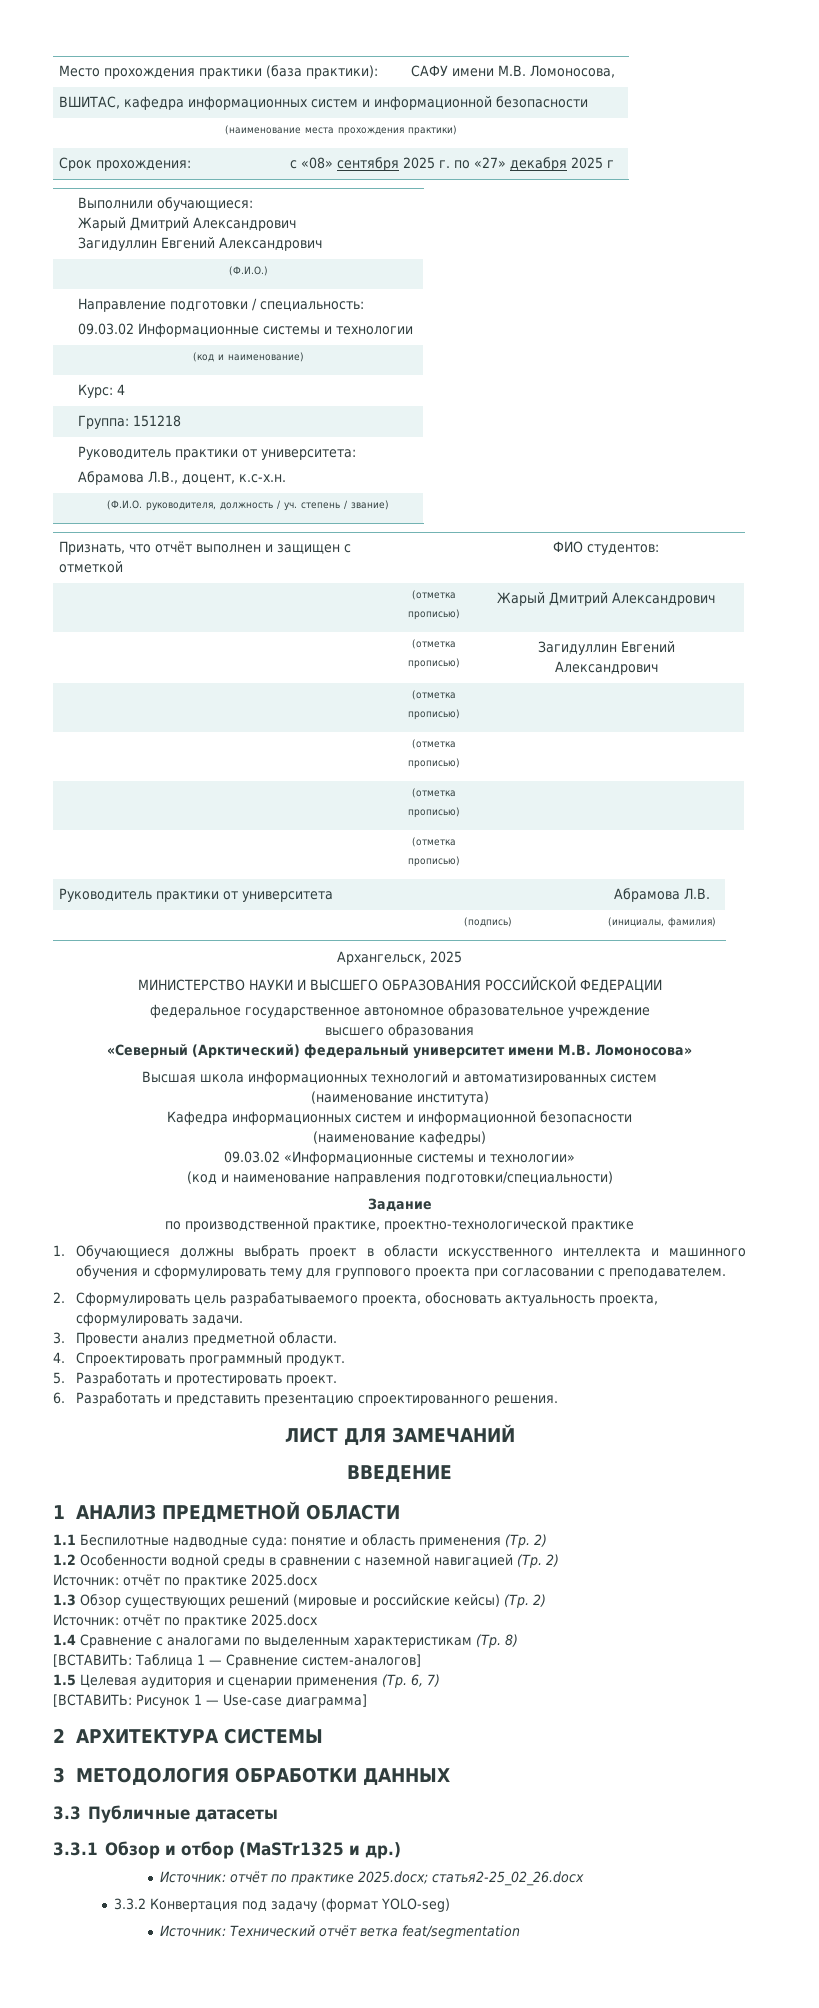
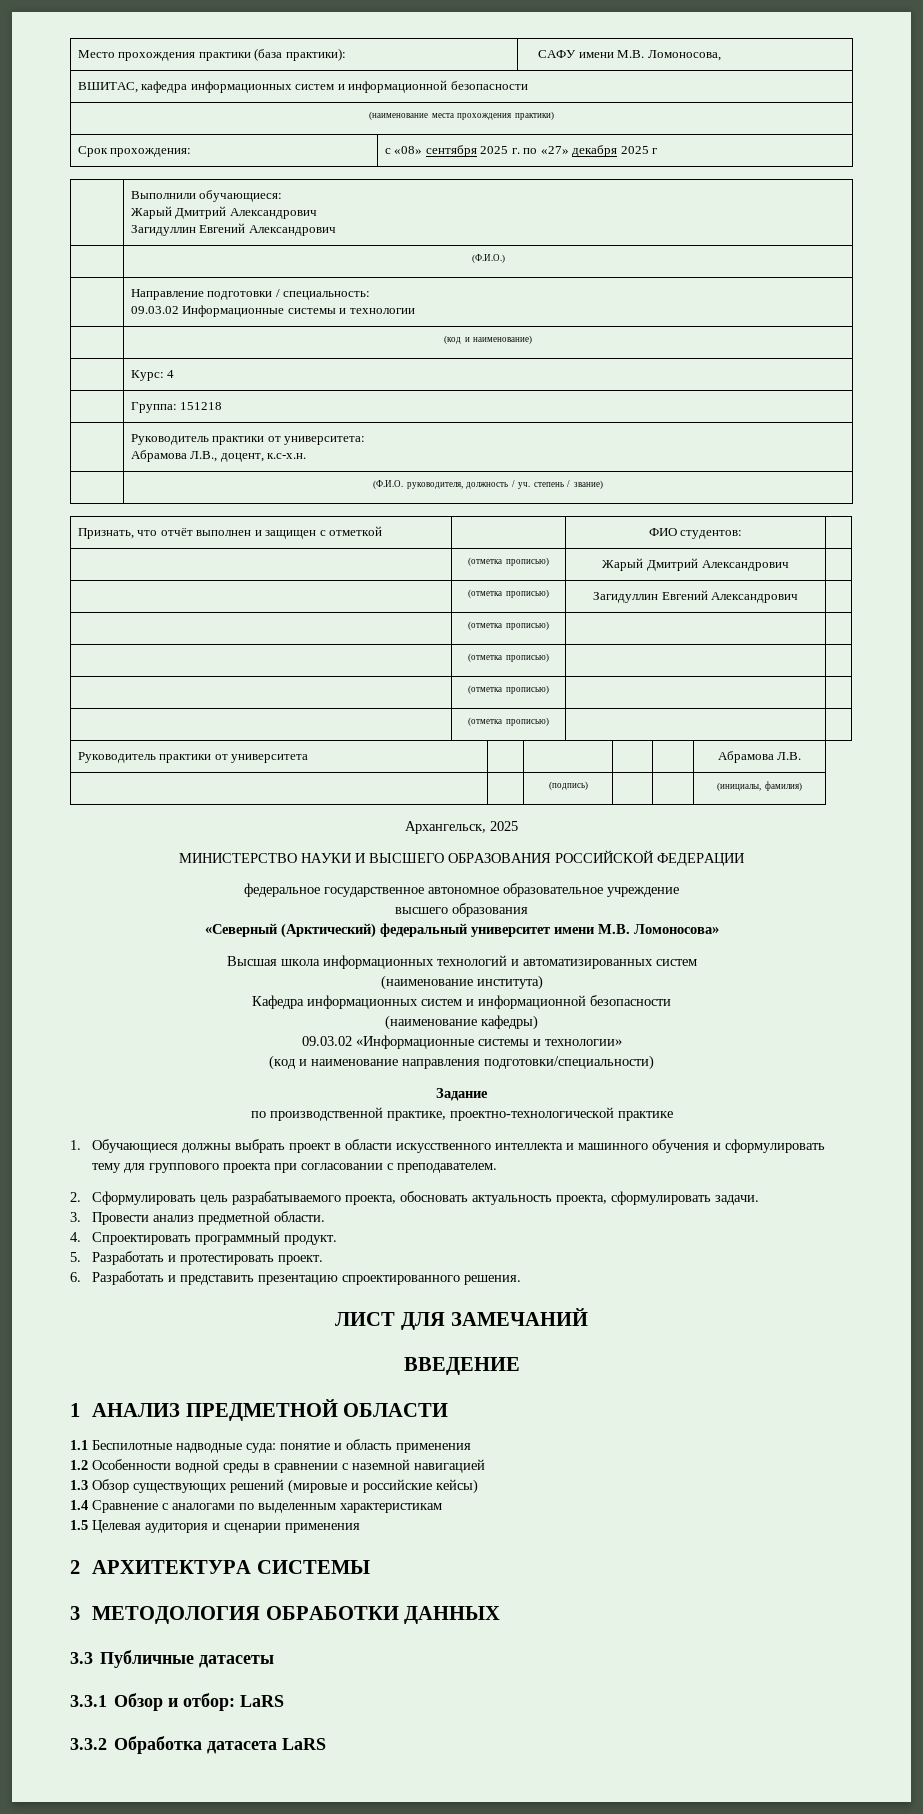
[505,1534,547,1548] (Тр. 2) -> (471, 1448) none
[517,1554,559,1568] [53,1574,318,1588] (Тр. 2) // Источник: отчёт по практике 2025.docx -> (485, 1466) none
[504,1594,546,1608] [53,1614,318,1628] (Тр. 2) // Источник: отчёт по практике 2025.docx -> (478, 1486) none
[476,1634,518,1648] [53,1654,421,1668] (Тр. 8) // [ВСТАВИТЬ: Таблица 1 — Сравнение систем-аналогов] -> (442, 1508) none
[382,1674,440,1688] [53,1694,367,1708] (Тр. 6, 7) // [ВСТАВИТЬ: Рисунок 1 — Use-case диаграмма] -> (360, 1528) none
[180,1841,401,1859] [160,1871,585,1886] [114,1898,451,1912] [160,1925,521,1939] отбор (MaSTr1325 и др.) // Источник: отчёт по практике 2025.docx; статья2-25_02_26.docx // 3.3.2 Конвертация под задачу (формат YOLO-seg) // Источник: Технический отчёт ветка feat/segmentation -> [183,1693,285,1711] [70,1736,327,1754] отбор: LaRS // 3.3.2 Обработка датасета LaRS

